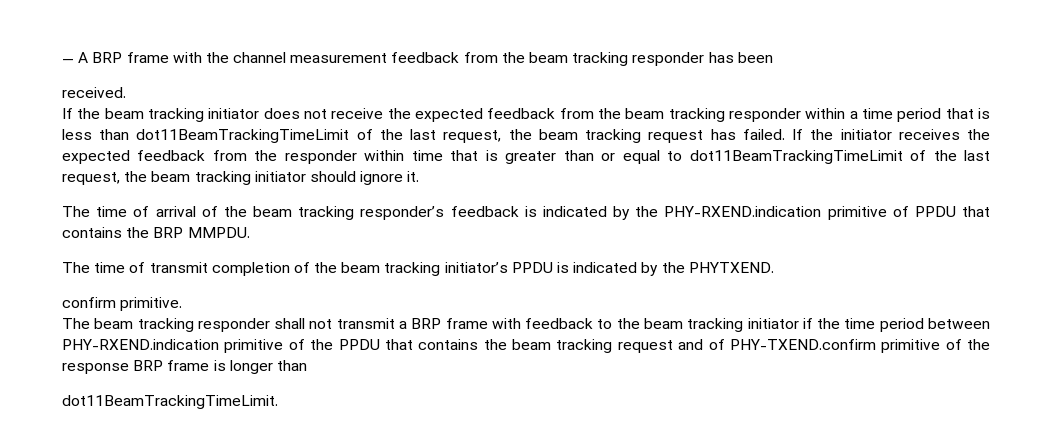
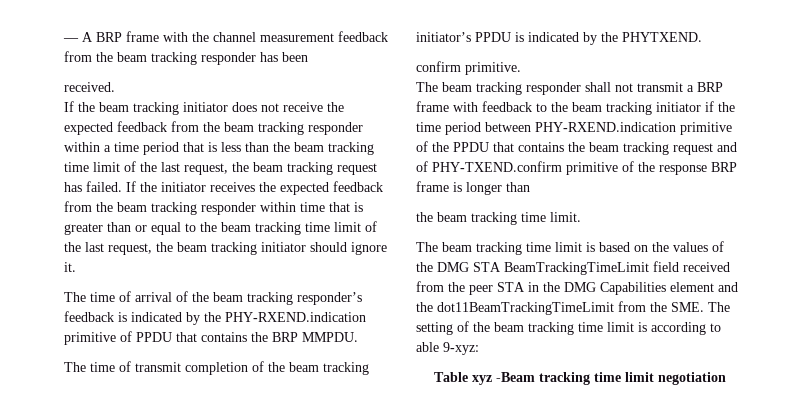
[136,129,350,143] dot11BeamTrackingTimeLimit -> [273,142,374,155] [64,162,120,172] the beam tracking time limit
(278, 155) none -> [117,202,197,215] beam tracking
[689,150,903,164] dot11BeamTrackingTimeLimit -> [200,222,361,235] the beam tracking time limit
[62,395,278,409] dot11BeamTrackingTimeLimit. -> [416,212,581,225] [416,241,724,255] [416,261,730,275] [416,281,738,295] [416,301,730,315] [416,321,721,335] [416,342,479,355] [434,372,726,385] the beam tracking time limit. // The beam tracking time limit is based on the values of the DMG STA BeamTrackingTimeLimit field received from the peer STA in the DMG Capabilities element and the dot11BeamTrackingTimeLimit from the SME. The setting of the beam tracking time limit is according to able 9-xyz: // Table xyz -Beam tracking time limit negotiation

